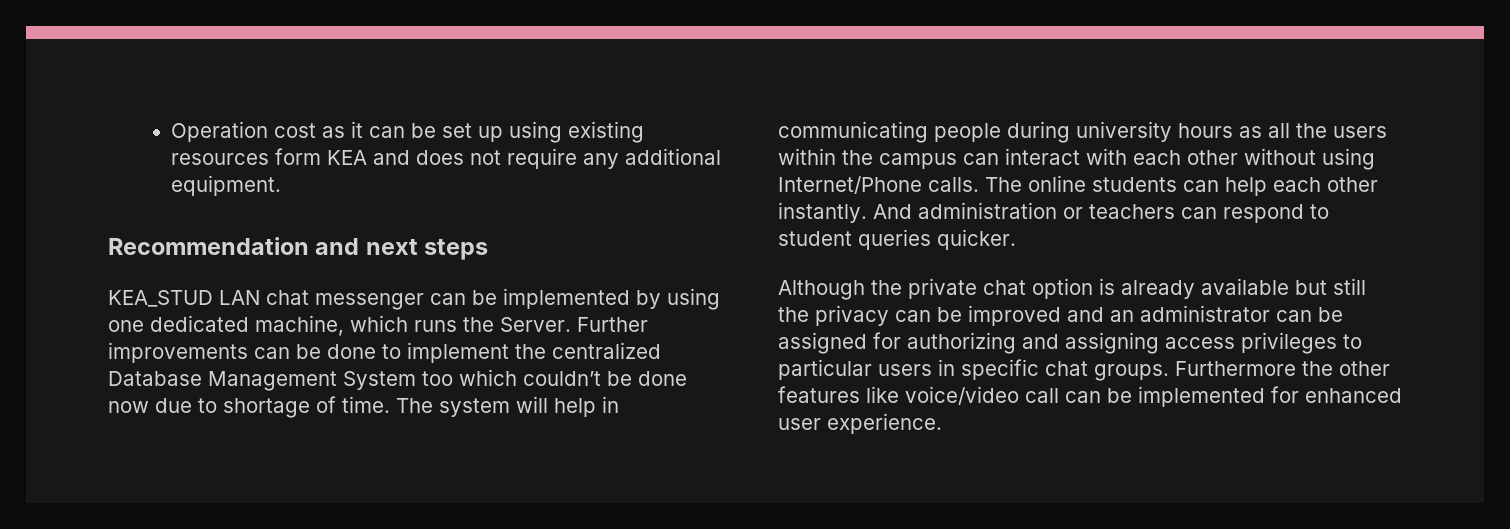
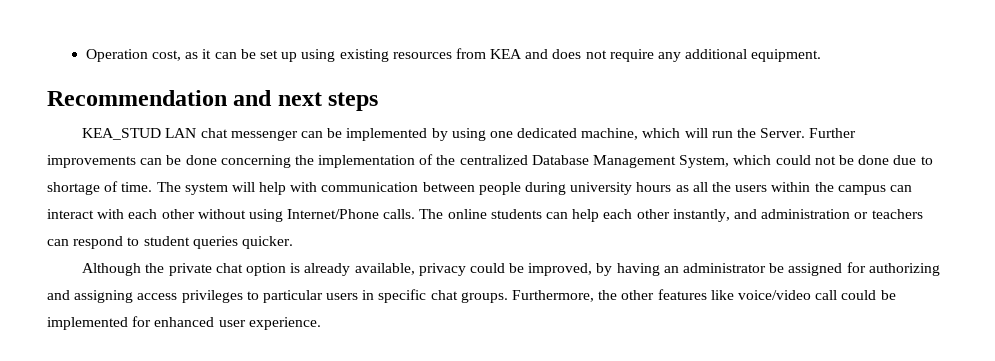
[274,123,317,138] cost -> [152,50,182,61] cost,
[275,148,322,165] form -> [455,48,486,59] from
[414,320,457,332] runs -> [684,128,733,138] will run
[382,342,661,363] [108,369,687,391] [108,401,149,413] to implement the centralized Database Management System too which couldn’t be done now -> [220,154,890,168] concerning the implementation of the centralized Database Management System, which could not be done
[602,396,619,413] [778,121,928,143] in communicating -> [290,182,475,192] with communication between
[778,202,912,223] instantly. And -> [672,209,757,222] instantly, and
[1201,278,1366,295] [778,305,1104,326] available but still the privacy can be improved and -> [354,263,660,276] available, privacy could be improved, by having
[1276,310,1312,322] can -> (766, 268) none
[1175,361,1296,376] Furthermore -> [512,290,595,302] Furthermore,
[1065,391,1101,403] can -> [841,290,877,300] could

